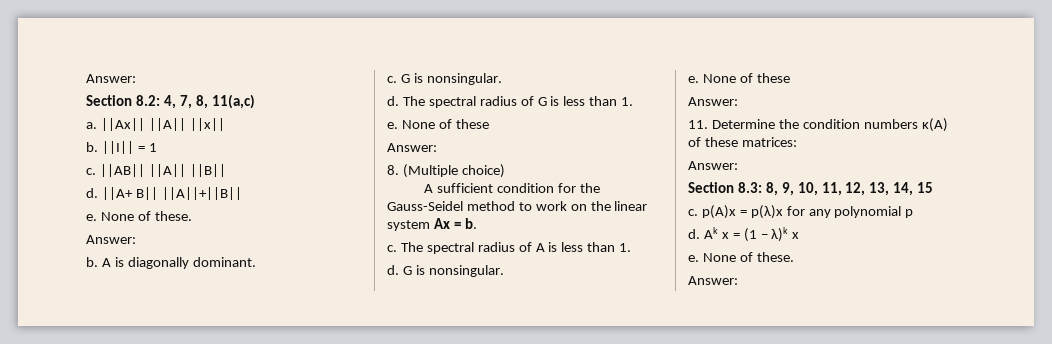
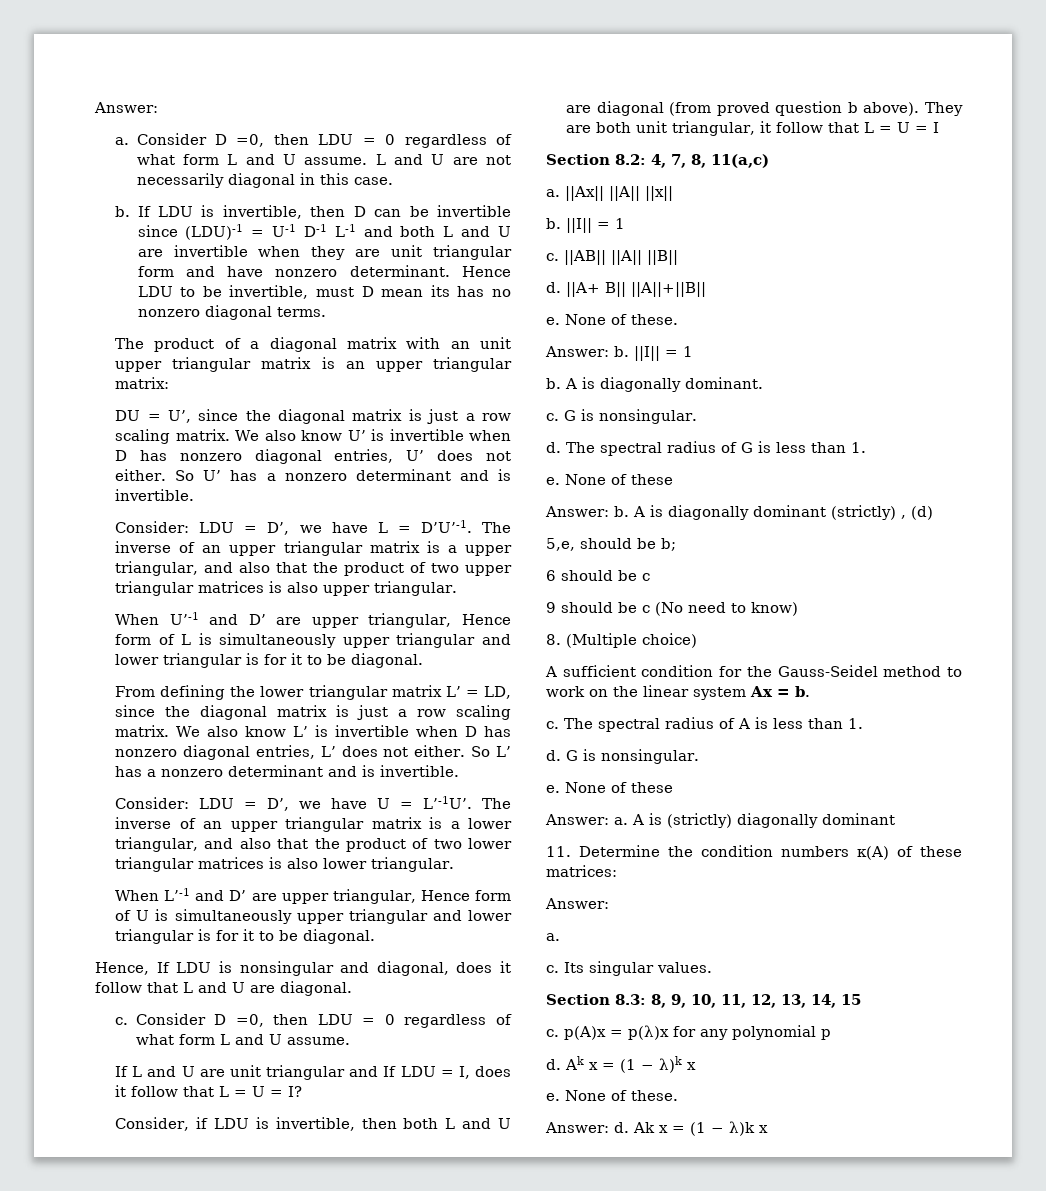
[86,74,136,83] Answer: -> [94,102,158,113] [115,133,512,148] [136,154,511,165] [136,173,393,188] [115,205,511,219] [137,224,511,240] [137,245,512,260] [137,265,511,277] [137,285,511,299] [137,305,326,320] [115,337,511,352] [115,357,512,372] [115,377,170,389] [115,409,511,424] [115,429,511,444] [115,449,512,464] [115,469,511,481] [115,489,195,501] [115,520,511,535] [115,541,512,556] [115,561,512,576] [115,581,458,596] [115,612,511,628] [115,633,511,648] [115,653,424,668] [115,685,511,700] [115,705,511,720] [115,725,511,737] [115,745,512,760] [115,765,460,777] [115,796,512,811] [115,817,512,832] [115,837,512,852] [115,857,455,872] [115,888,511,904] [115,909,512,924] [115,929,376,944] [95,961,511,976] [95,981,352,996] [115,1013,512,1028] [135,1034,350,1045] [115,1065,512,1080] [115,1085,303,1097] [115,1117,512,1131] [566,101,963,116] [566,121,940,136] Answer: // a. Consider D =0, then LDU = 0 regardless of what form L and U assume. L and U are not necessarily diagonal in this case. // b. If LDU is invertible, then D can be invertible since (LDU)-1 = U-1 D-1 L-1 and both L and U are invertible when they are unit triangular form and have nonzero determinant. Hence LDU to be invertible, must D mean its has no nonzero diagonal terms. // The product of a diagonal matrix with an unit upper triangular matrix is an upper triangular matrix: // DU = U’, since the diagonal matrix is just a row scaling matrix. We also know U’ is invertible when D has nonzero diagonal entries, U’ does not either. So U’ has a nonzero determinant and is invertible. // Consider: LDU = D’, we have L = D’U’-1. The inverse of an upper triangular matrix is a upper triangular, and also that the product of two upper triangular matrices is also upper triangular. // When U’-1 and D’ are upper triangular, Hence form of L is simultaneously upper triangular and lower triangular is for it to be diagonal. // From defining the lower triangular matrix L’ = LD, since the diagonal matrix is just a row scaling matrix. We also know L’ is invertible when D has nonzero diagonal entries, L’ does not either. So L’ has a nonzero determinant and is invertible. // Consider: LDU = D’, we have U = L’-1U’. The inverse of an upper triangular matrix is a lower triangular, and also that the product of two lower triangular matrices is also lower triangular. // When L’-1 and D’ are upper triangular, Hence form of U is simultaneously upper triangular and lower triangular is for it to be diagonal. // Hence, If LDU is nonsingular and diagonal, does it follow that L and U are diagonal. // c. Consider D =0, then LDU = 0 regardless of what form L and U assume. // If L and U are unit triangular and If LDU = I, does it follow that L = U = I? // Consider, if LDU is invertible, then both L and U are diagonal (from proved question b above). They are both unit triangular, it follow that L = U = I
(136, 239) none -> [614,346,693,361] b. ||I|| = 1
(437, 147) none -> [614,505,933,520] [546,538,676,551] [546,570,650,581] [546,602,798,616] b. A is diagonally dominant (strictly) , (d) // 5,e, should be b; // 6 should be c // 9 should be c (No need to know)
(738, 101) none -> [614,813,895,828] a. A is (strictly) diagonally dominant
(738, 165) none -> [546,933,560,941] [546,961,712,976] // a. // c. Its singular values.
(738, 280) none -> [614,1121,768,1136] d. Ak x = (1 − λ)k x

